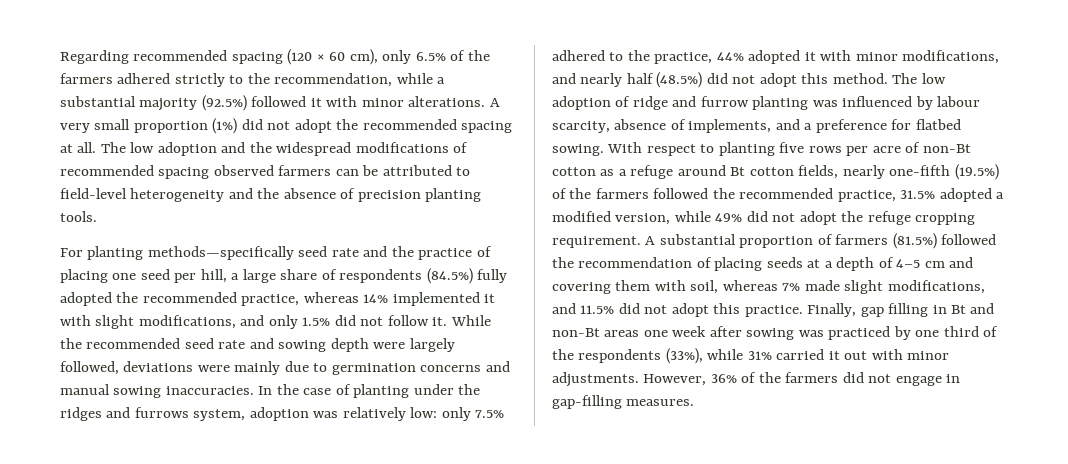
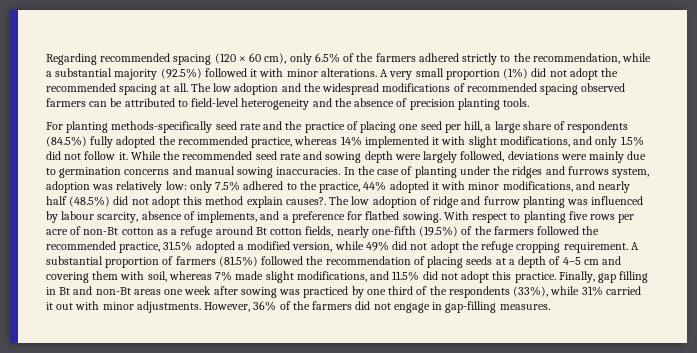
[147,246,294,260] methods—specifically -> [111,121,213,133] methods-specifically
[832,73,888,84] method. -> [205,196,326,208] method explain causes?.

